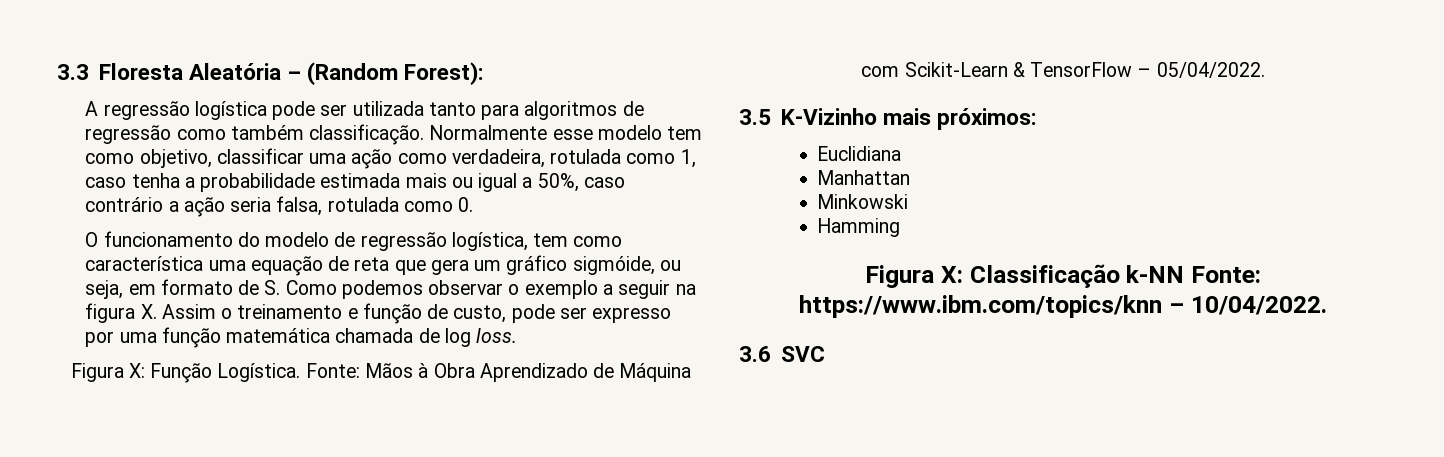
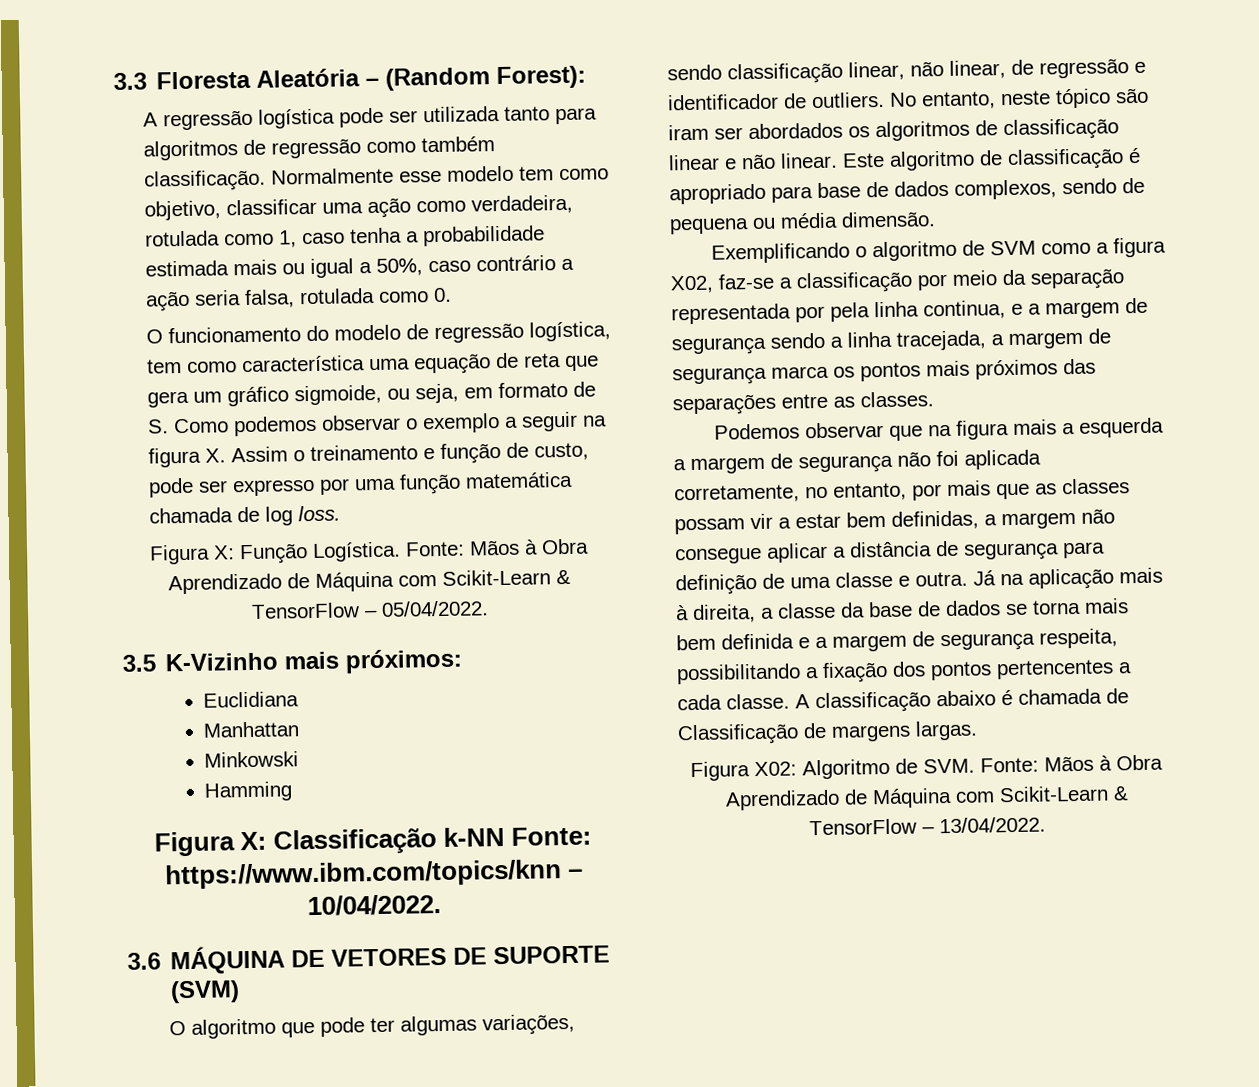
[572,256,655,275] sigmóide, -> [293,384,382,406] sigmoide,
[780,346,825,362] SVC -> [170,945,611,975] [170,980,241,1004] [169,1013,576,1039] [667,58,1146,85] [667,87,1149,111] [668,118,1119,142] [668,147,1141,171] [669,177,1145,205] [669,211,936,235] [711,237,1167,264] [670,268,1125,294] [671,297,1148,325] [671,328,1111,356] [672,358,1096,386] [672,391,934,416] [714,417,1165,441] [673,449,1041,475] [674,478,1130,504] [674,508,1115,535] [675,540,1105,565] [675,567,1163,596] [675,598,1129,624] [676,628,1118,652] [676,659,1132,685] [677,688,1129,714] [677,720,978,746] [690,754,1163,782] [724,785,1129,811] [808,816,1046,836] MÁQUINA DE VETORES DE SUPORTE (SVM) // O algoritmo que pode ter algumas variações, sendo classificação linear, não linear, de regressão e identificador de outliers. No entanto, neste tópico são iram ser abordados os algoritmos de classificação linear e não linear. Este algoritmo de classificação é apropriado para base de dados complexos, sendo de pequena ou média dimensão. // Exemplificando o algoritmo de SVM como a figura X02, faz-se a classificação por meio da separação representada por pela linha continua, e a margem de segurança sendo a linha tracejada, a margem de segurança marca os pontos mais próximos das separações entre as classes. // Podemos observar que na figura mais a esquerda a margem de segurança não foi aplicada corretamente, no entanto, por mais que as classes possam vir a estar bem definidas, a margem não consegue aplicar a distância de segurança para definição de uma classe e outra. Já na aplicação mais à direita, a classe da base de dados se torna mais bem definida e a margem de segurança respeita, possibilitando a fixação dos pontos pertencentes a cada classe. A classificação abaixo é chamada de Classificação de margens largas. // Figura X02: Algoritmo de SVM. Fonte: Mãos à Obra Aprendizado de Máquina com Scikit-Learn & TensorFlow – 13/04/2022.

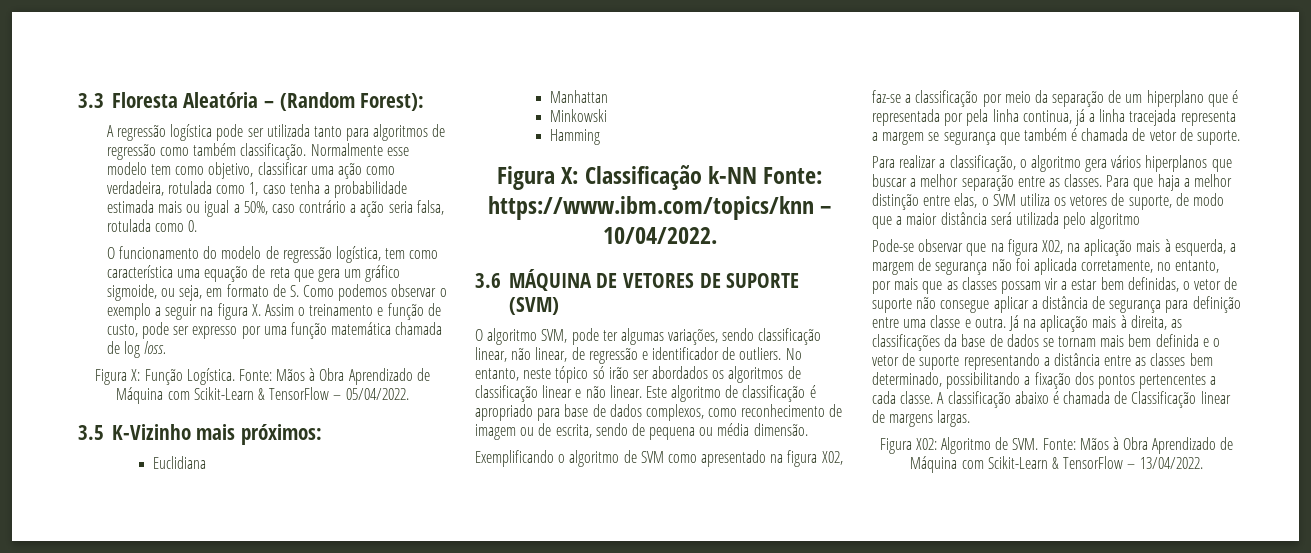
[281,1021,316,1038] que -> [541,329,568,343] SVM,
[1115,87,1149,104] [668,124,709,141] são iram -> [592,366,629,379] só irão
(1057, 189) none -> [708,404,843,417] [475,423,592,440] como reconhecimento de imagem ou de escrita,
[1096,242,1110,254] a -> [701,450,784,467] apresentado na
(1125, 279) none -> [1108,90,1239,107] de um hiperplano que é
[1011,297,1148,319] [671,328,1111,356] [672,358,1096,386] [672,391,934,416] [714,417,1165,441] e a margem de segurança sendo a linha tracejada, a margem de segurança marca os pontos mais próximos das separações entre as classes. // Podemos observar que na figura mais a esquerda -> [1074,109,1236,126] [872,128,1241,145] [872,155,1232,172] [872,174,1233,191] [872,193,1225,210] [872,212,1141,229] [872,239,1226,256] já a linha tracejada representa a margem se segurança que também é chamada de vetor de suporte. // Para realizar a classificação, o algoritmo gera vários hiperplanos que buscar a melhor separação entre as classes. Para que haja a melhor distinção entre elas, o SVM utiliza os vetores de suporte, de modo que a maior distância será utilizada pelo algoritmo // Pode-se observar que na figura X02, na aplicação mais à esquerda,
[984,511,1076,530] a margem -> [1183,277,1238,290] [872,298,912,313] o vetor de suporte
[762,573,785,589] de -> [872,317,899,328] entre
[761,602,836,619] a classe -> [1171,319,1183,328] [872,334,940,351] as classificações
[1032,599,1081,615] torna -> [1058,336,1097,347] tornam
[815,628,1118,652] a margem de segurança respeita, -> [1213,338,1221,347] [872,353,1213,370] [872,372,942,387] o vetor de suporte representando a distância entre as classes bem determinado,
(799, 734) none -> [1200,391,1231,404] linear

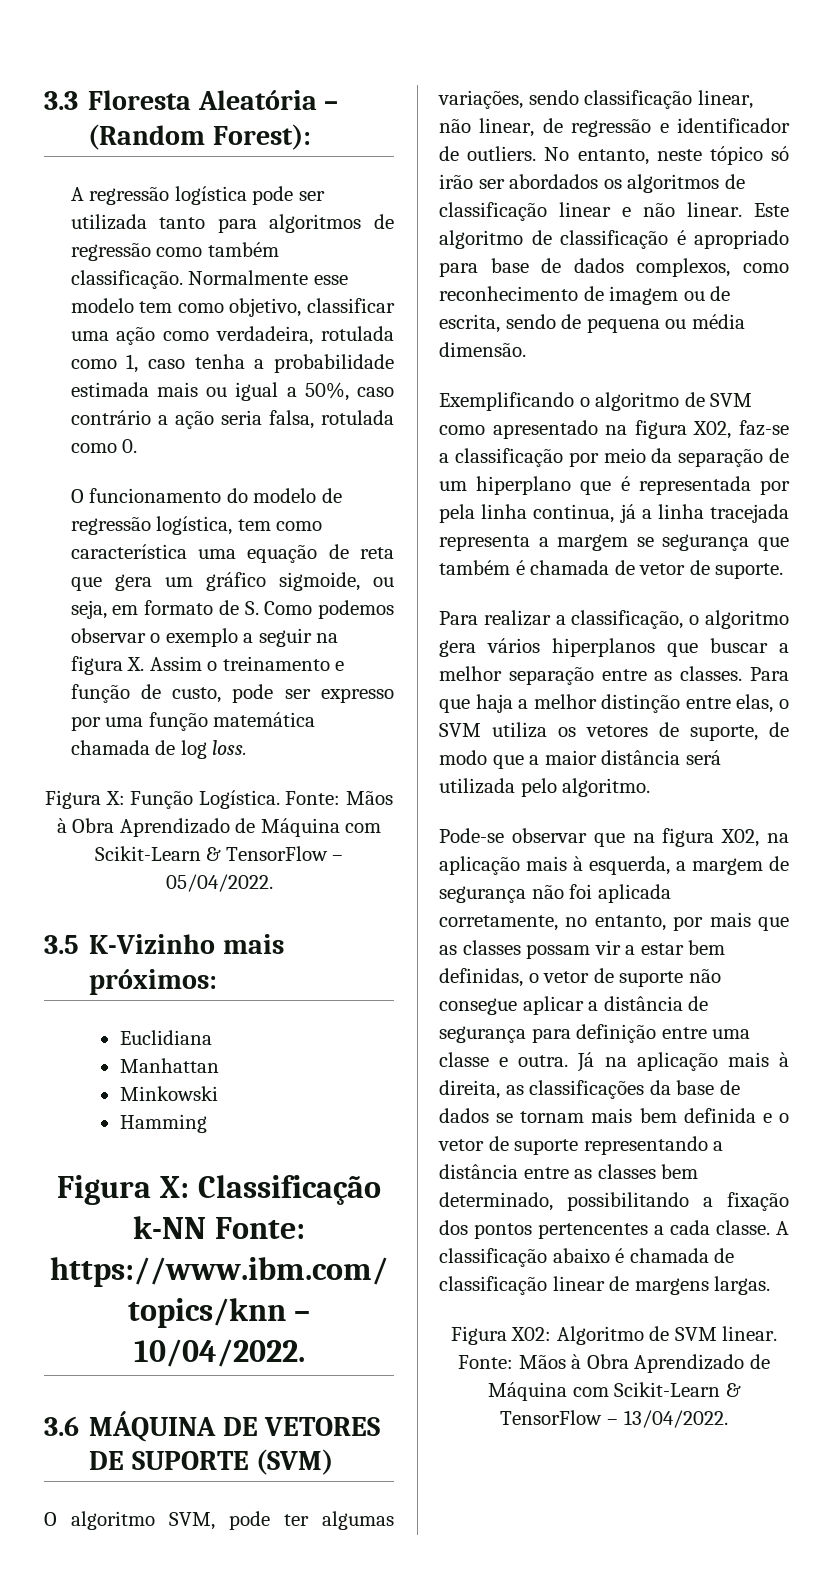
[1090,212,1141,229] algoritmo -> [562,778,651,797] algoritmo.
[1131,391,1197,408] Classificação -> [439,1276,547,1295] classificação
[1012,438,1039,450] SVM. -> [674,1326,778,1341] SVM linear.

